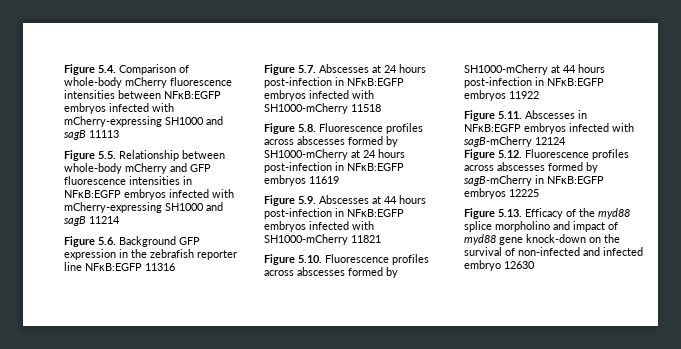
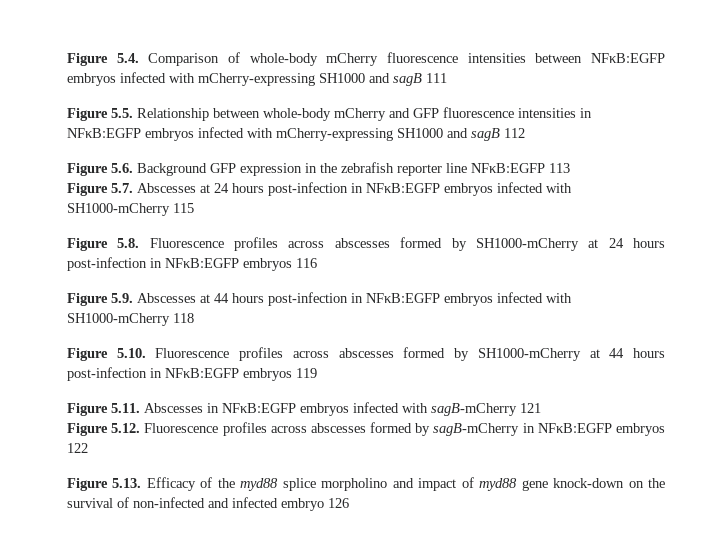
[89,130,119,138] 11113 -> [426,73,447,83] 111
[89,216,120,224] 11214 -> [504,128,525,138] 112
[145,263,175,271] 11316 -> [549,163,570,173] 113
[351,104,381,112] 11518 -> [173,203,194,213] 115
[309,176,339,184] 11619 -> [296,258,317,268] 116
[351,235,381,243] 11821 -> [173,313,194,323] 118
[509,91,539,99] 11922 -> [296,368,317,378] 119
[535,137,566,145] 12124 -> [520,403,541,413] 121
[509,189,539,197] 12225 -> [67,443,88,453] 122
[504,261,535,269] 12630 -> [328,498,349,508] 126

